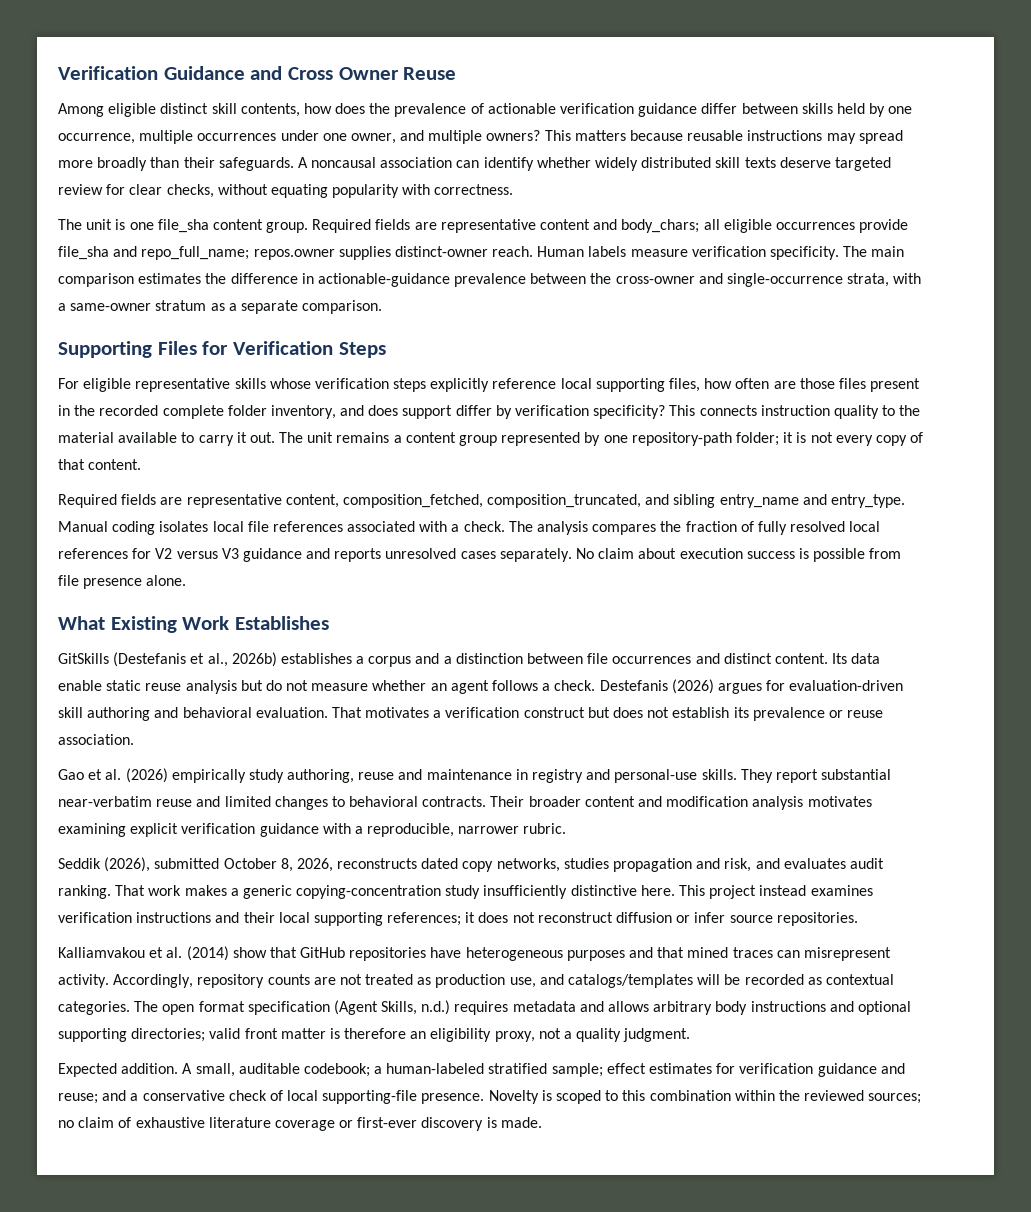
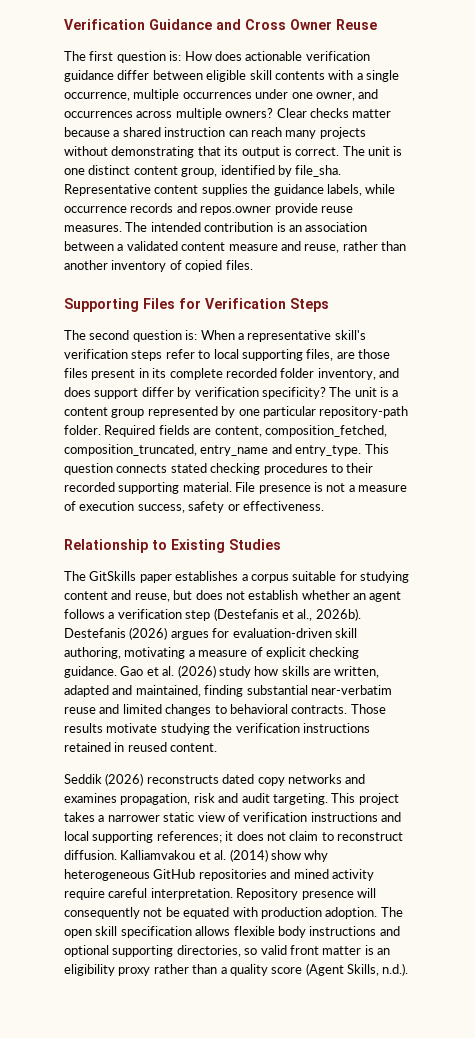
[58,103,484,117] Among eligible distinct skill contents, how does the prevalence of -> [64,51,242,63] The first question is: How does
[801,103,913,117] skills held by one -> [206,70,399,82] eligible skill contents with a single
[428,130,903,144] [58,157,891,171] [58,184,514,198] [58,219,909,233] [58,246,905,260] [58,273,922,287] [58,300,383,314] multiple owners? This matters because reusable instructions may spread more broadly than their safeguards. A noncausal association can identify whether widely distributed skill texts deserve targeted review for clear checks, without equating popularity with correctness. // The unit is one file_sha content group. Required fields are representative content and body_chars; all eligible occurrences provide file_sha and repo_full_name; repos.owner supplies distinct-owner reach. Human labels measure verification specificity. The main comparison estimates the difference in actionable-guidance prevalence between the cross-owner and single-occurrence strata, with a same-owner stratum as a separate comparison. -> [64,108,392,120] [64,127,366,139] [64,146,403,158] [64,165,342,177] [64,184,396,196] [64,203,353,215] [64,222,368,232] [64,241,406,253] [64,260,253,272] occurrences across multiple owners? Clear checks matter because a shared instruction can reach many projects without demonstrating that its output is correct. The unit is one distinct content group, identified by file_sha. Representative content supplies the guidance labels, while occurrence records and repos.owner provide reuse measures. The intended contribution is an association between a validated content measure and reuse, rather than another inventory of copied files.
[58,378,557,392] For eligible representative skills whose verification steps explicitly reference -> [64,330,366,342] [64,349,211,361] The second question is: When a representative skill's verification steps refer to
[704,378,770,389] how often -> (334, 355) none
[74,405,224,419] the recorded complete -> [152,368,277,380] its complete recorded
[669,405,921,419] [58,432,390,446] This connects instruction quality to the material available to carry it out. The unit remains -> [329,387,389,397] The unit is
[631,432,924,446] [58,459,142,470] [58,494,282,508] repository-path folder; it is not every copy of that content. // Required fields are representative -> [262,406,409,418] [64,425,212,437] particular repository-path folder. Required fields are
[645,494,716,508] and sibling -> (197, 450) none
[58,521,881,535] [58,548,902,562] [58,575,187,589] [58,616,330,633] [58,652,881,667] [58,680,369,694] Manual coding isolates local file references associated with a check. The analysis compares the fraction of fully resolved local references for V2 versus V3 guidance and reports unresolved cases separately. No claim about execution success is possible from file presence alone. // What Existing Work Establishes // GitSkills (Destefanis et al., 2026b) establishes a corpus and a distinction between file occurrences and distinct content. Its data enable static reuse analysis but do not measure -> [364,444,389,454] [64,463,374,475] [64,482,407,494] [64,501,324,513] [64,539,281,553] [64,571,409,583] [64,590,299,602] This question connects stated checking procedures to their recorded supporting material. File presence is not a measure of execution success, safety or effectiveness. // Relationship to Existing Studies // The GitSkills paper establishes a corpus suitable for studying content and reuse, but does not establish
[554,680,596,691] check. -> [117,608,361,621] verification step (Destefanis et al., 2026b).
[87,707,884,721] [58,734,134,745] [58,768,818,783] authoring and behavioral evaluation. That motivates a verification construct but does not establish its prevalence or reuse association. // Gao et al. (2026) empirically study authoring, reuse and maintenance in registry and personal-use skills. They report -> [64,647,360,659] [64,665,380,678] [64,685,244,697] authoring, motivating a measure of explicit checking guidance. Gao et al. (2026) study how skills are written, adapted and maintained, finding
[490,796,872,810] [58,823,567,837] [58,857,884,872] [58,885,873,899] Their broader content and modification analysis motivates examining explicit verification guidance with a reproducible, narrower rubric. // Seddik (2026), submitted October 8, 2026, reconstructs dated copy networks, studies propagation and risk, and evaluates audit ranking. That work makes a generic copying-concentration study insufficiently distinctive here. This project instead examines -> [350,704,386,714] [64,723,370,735] [64,742,218,752] [64,773,366,786] [64,793,399,805] [64,812,240,822] Those results motivate studying the verification instructions retained in reused content. // Seddik (2026) reconstructs dated copy networks and examines propagation, risk and audit targeting. This project takes a narrower static view of
[243,912,275,923] their -> (401, 817) none
[537,912,858,926] reconstruct diffusion or infer source repositories. // -> [289,831,403,841] [64,850,117,860] claim to reconstruct diffusion.
[269,947,891,961] [58,974,894,988] [58,1000,713,1015] that GitHub repositories have heterogeneous purposes and that mined traces can misrepresent activity. Accordingly, repository counts are not treated as production use, and catalogs/templates will be recorded as contextual categories. The open format specification (Agent Skills, n.d.) requires metadata and allows arbitrary -> [304,850,329,862] [64,869,374,881] [64,888,376,900] [64,907,403,919] [64,926,275,938] why heterogeneous GitHub repositories and mined activity require careful interpretation. Repository presence will consequently not be equated with production adoption. The open skill specification allows flexible
[131,1028,206,1042] directories; -> [176,945,258,957] directories, so
[344,1028,407,1039] therefore -> (374, 950) none
[494,1028,691,1042] [58,1063,905,1077] [58,1090,922,1104] [58,1117,542,1131] proxy, not a quality judgment. // Expected addition. A small, auditable codebook; a human-labeled stratified sample; effect estimates for verification guidance and reuse; and a conservative check of local supporting-file presence. Novelty is scoped to this combination within the reviewed sources; no claim of exhaustive literature coverage or first-ever discovery is made. -> [118,963,409,976] proxy rather than a quality score (Agent Skills, n.d.).

